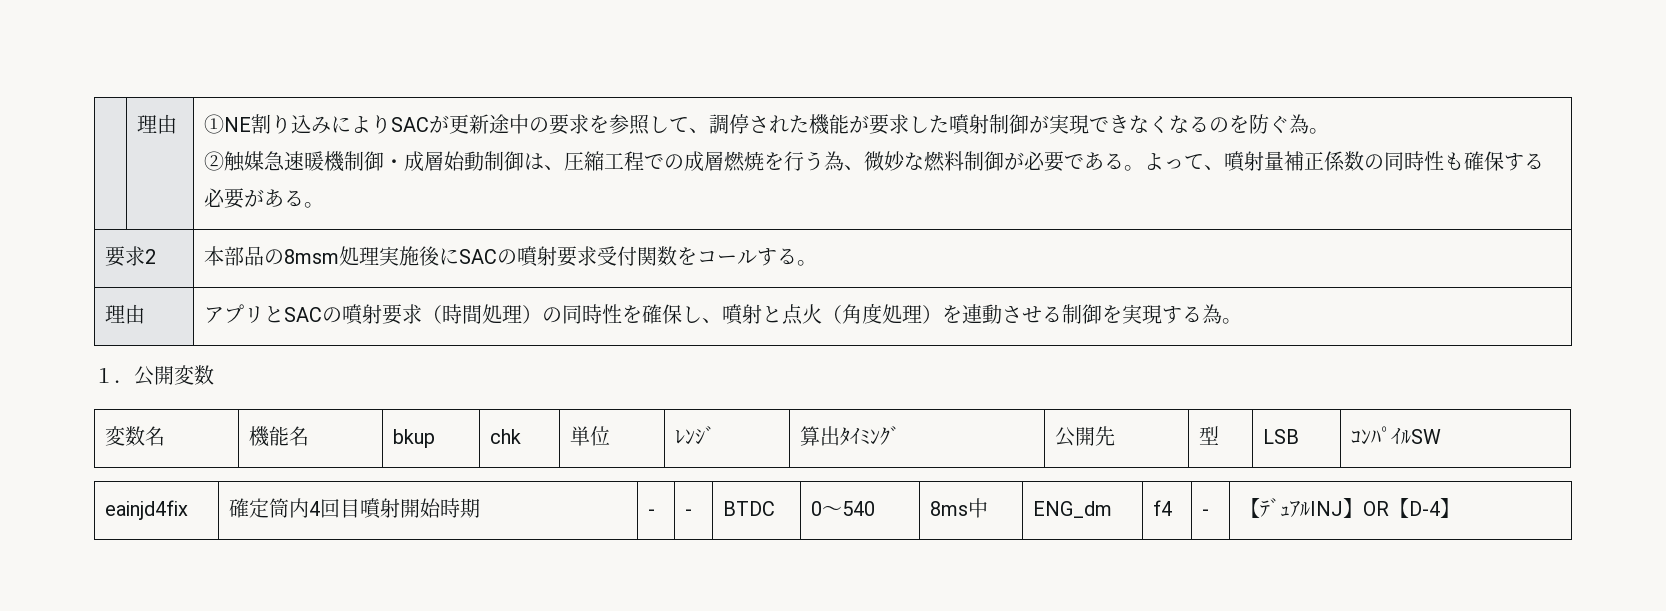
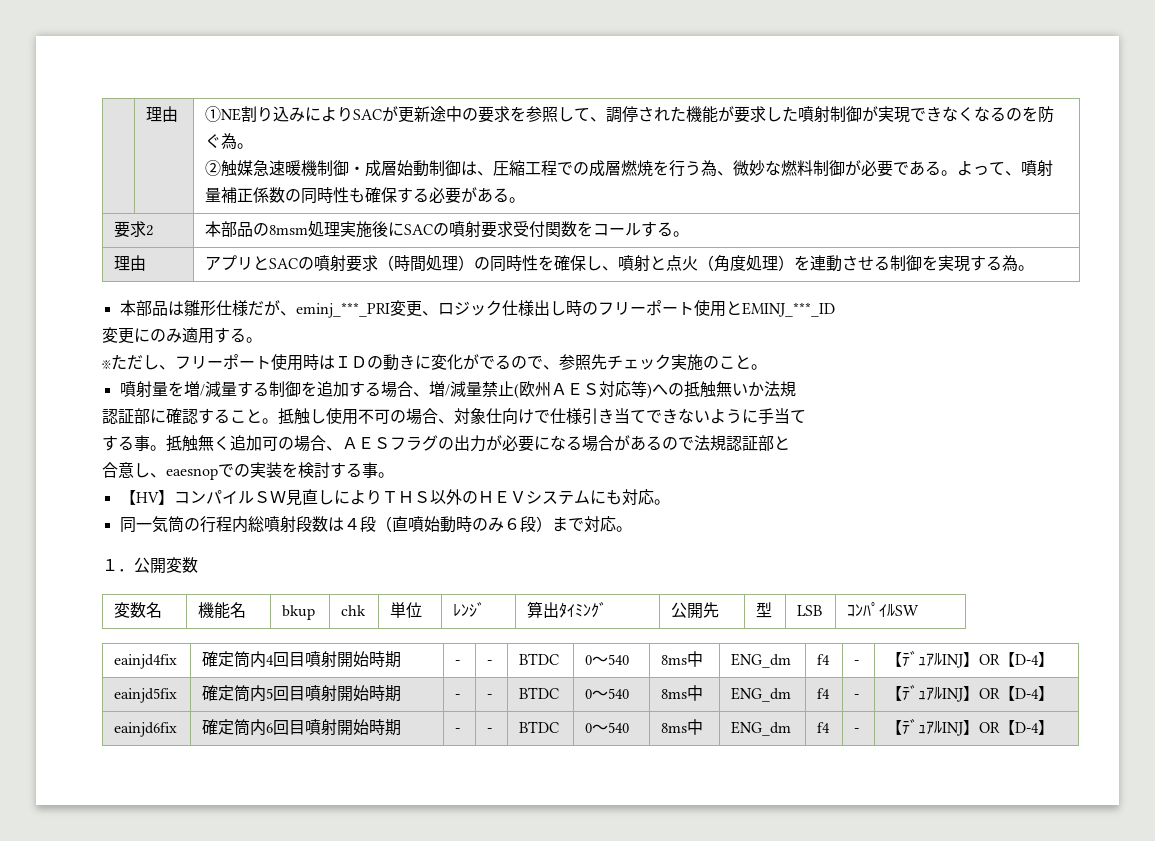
(1243, 321) none -> [119,300,835,318] [102,327,262,344] [102,354,767,371] [119,381,796,399] [102,408,806,425] [102,435,790,452] [102,462,394,480] [119,489,670,506] [119,516,632,533] // 本部品は雛形仕様だが、eminj_***_PRI変更、ロジック仕様出し時のフリーポート使用とEMINJ_***_ID // 変更にのみ適用する。 // ※ただし、フリーポート使用時はＩＤの動きに変化がでるので、参照先チェック実施のこと。 // 噴射量を増/減量する制御を追加する場合、増/減量禁止(欧州ＡＥＳ対応等)への抵触無いか法規 // 認証部に確認すること。抵触し使用不可の場合、対象仕向けで仕様引き当てできないように手当て // する事。抵触無く追加可の場合、ＡＥＳフラグの出力が必要になる場合があるので法規認証部と // 合意し、eaesnopでの実装を検討する事。 // 【HV】コンパイルＳＷ見直しによりＴＨＳ以外のＨＥＶシステムにも対応。 // 同一気筒の行程内総噴射段数は４段（直噴始動時のみ６段）まで対応。
(1461, 508) none -> [114,688,178,703] [202,685,402,702] [455,694,461,699] [487,694,493,699] [519,687,560,699] [585,688,630,699] [661,685,704,701] [731,687,792,702] [817,688,831,699] [854,694,860,699] [886,685,1055,702] [114,722,178,737] [202,719,402,736] [455,728,461,733] [487,728,493,733] [519,721,560,733] [585,722,630,733] [661,719,704,735] [731,721,792,736] [817,722,831,733] [854,728,860,733] [886,719,1055,736] // eainjd5fix | 確定筒内5回目噴射開始時期 | - | - | BTDC | 0～540 | 8ms中 | ENG_dm | f4 | - | 【ﾃﾞｭｱﾙINJ】OR【D-4】 // eainjd6fix | 確定筒内6回目噴射開始時期 | - | - | BTDC | 0～540 | 8ms中 | ENG_dm | f4 | - | 【ﾃﾞｭｱﾙINJ】OR【D-4】

